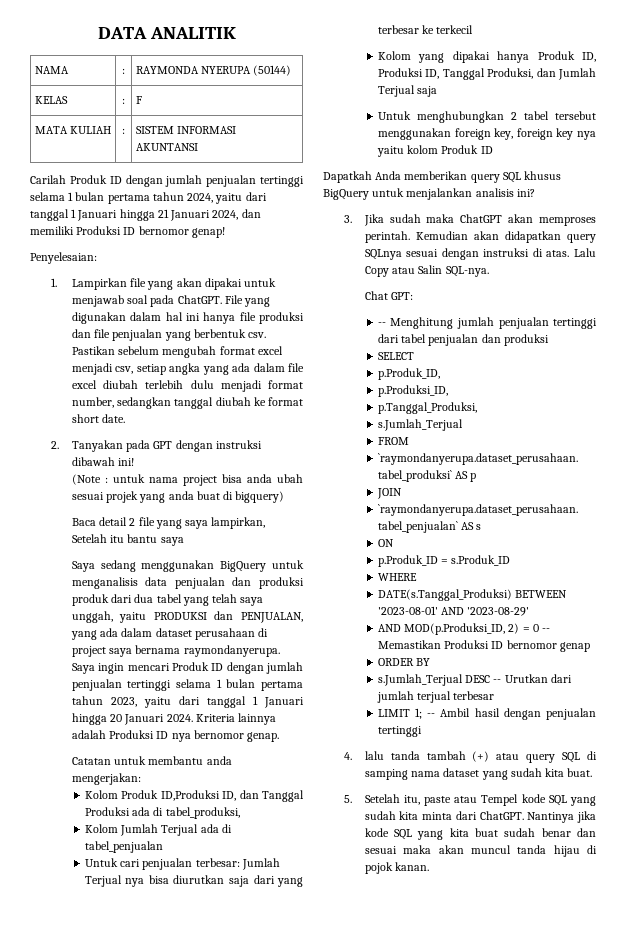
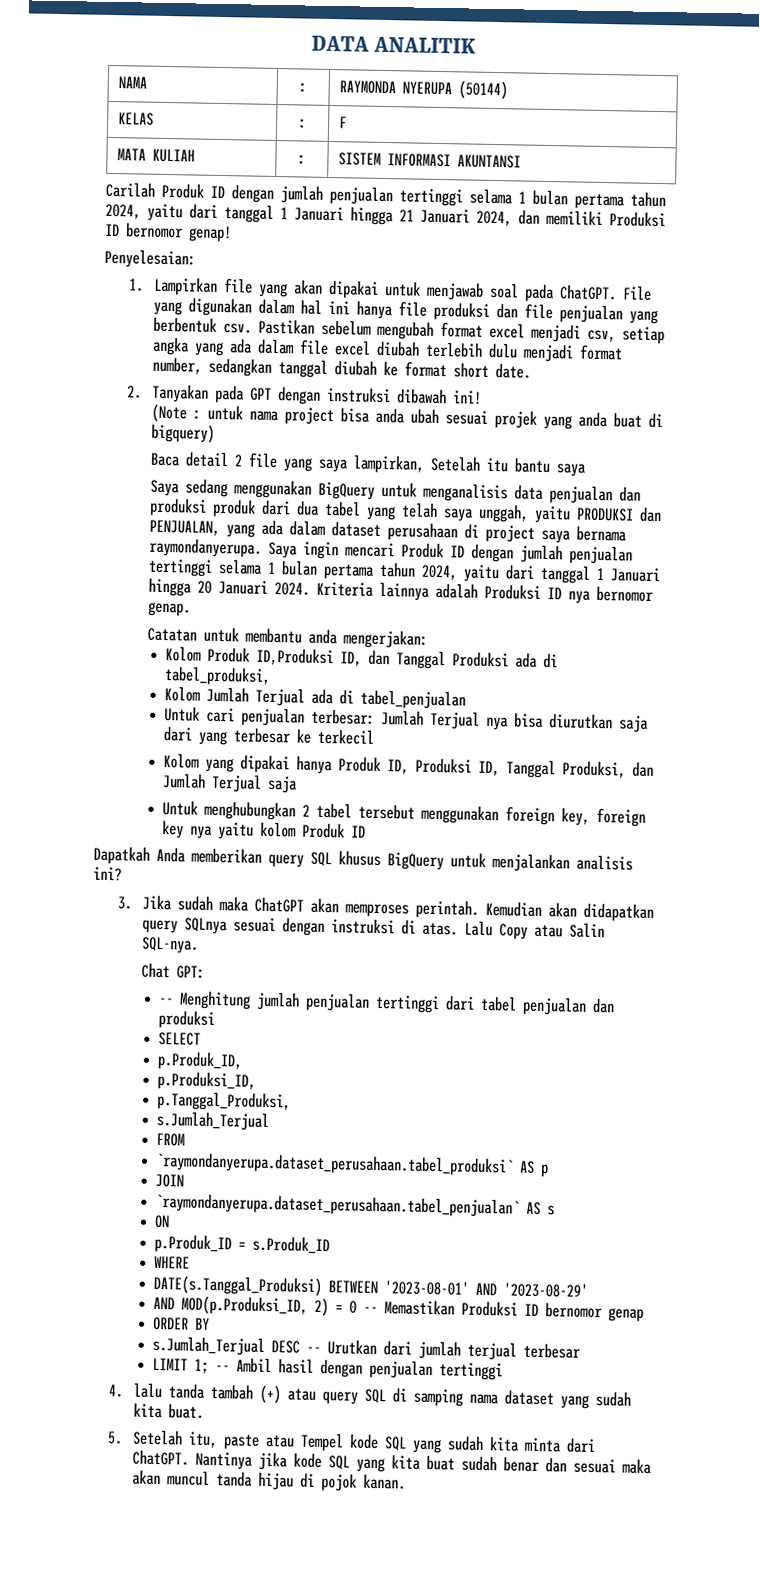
[110,697,137,707] 2023, -> [421,564,459,581] 2024,

